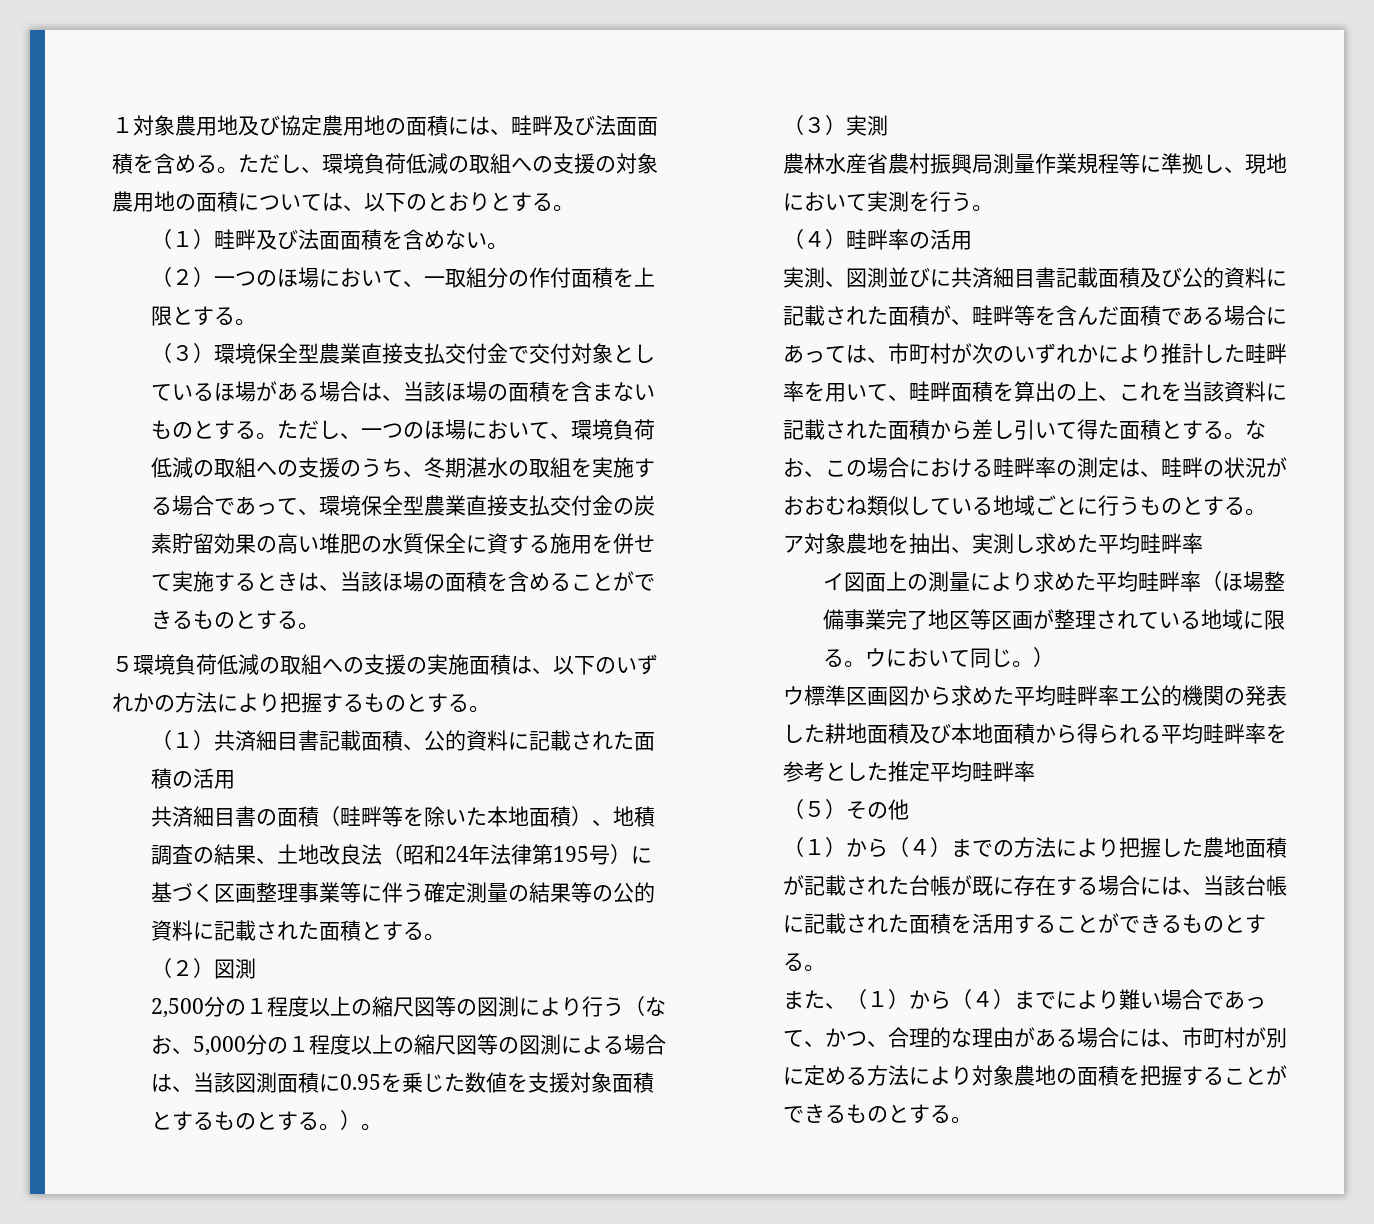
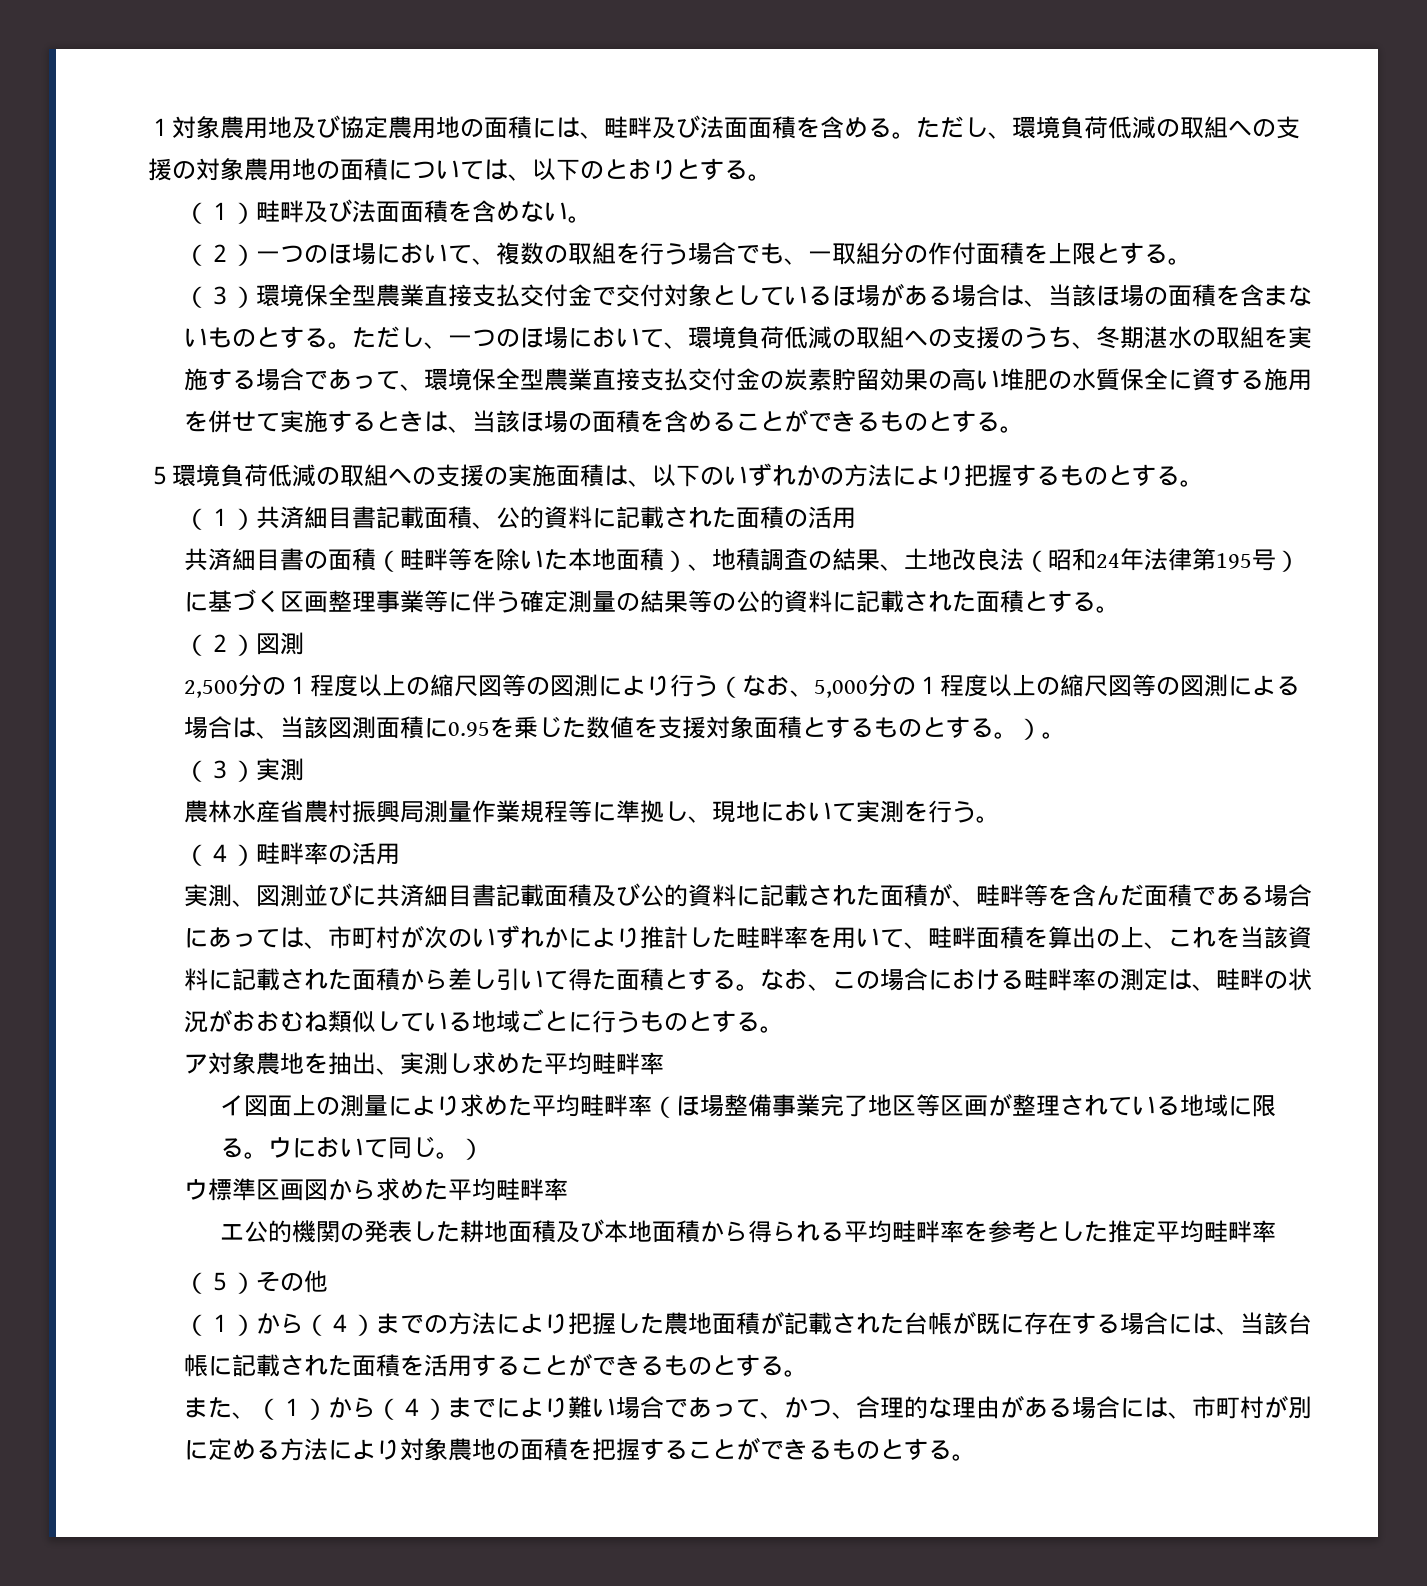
(425, 284) none -> [495,242,808,265] 複数の取組を行う場合でも、
(1120, 695) none -> (568, 1189) //

